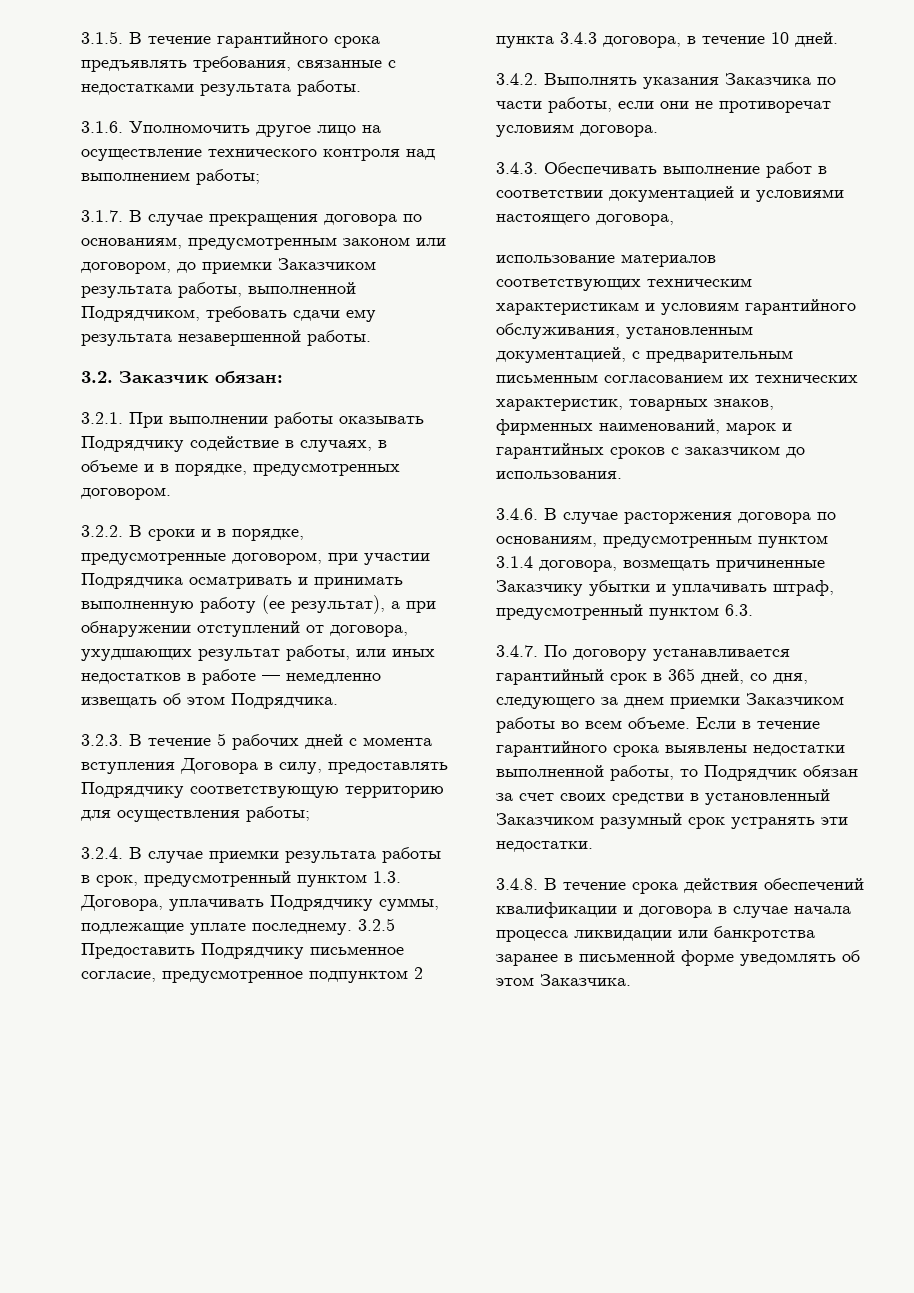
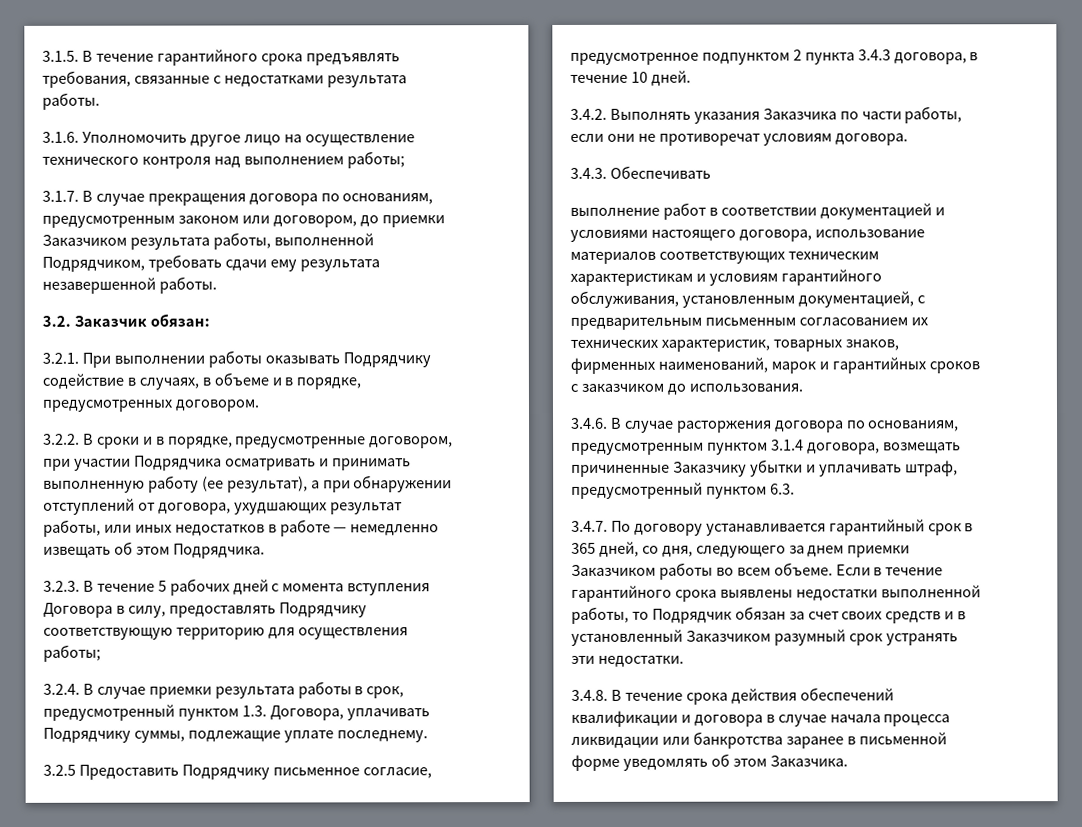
(352, 928) none -> (428, 736) //
(657, 168) none -> (711, 172) //
(674, 220) // -> (812, 235) none
[612,793,684,805] средстви -> [885,611,955,624] средств и

